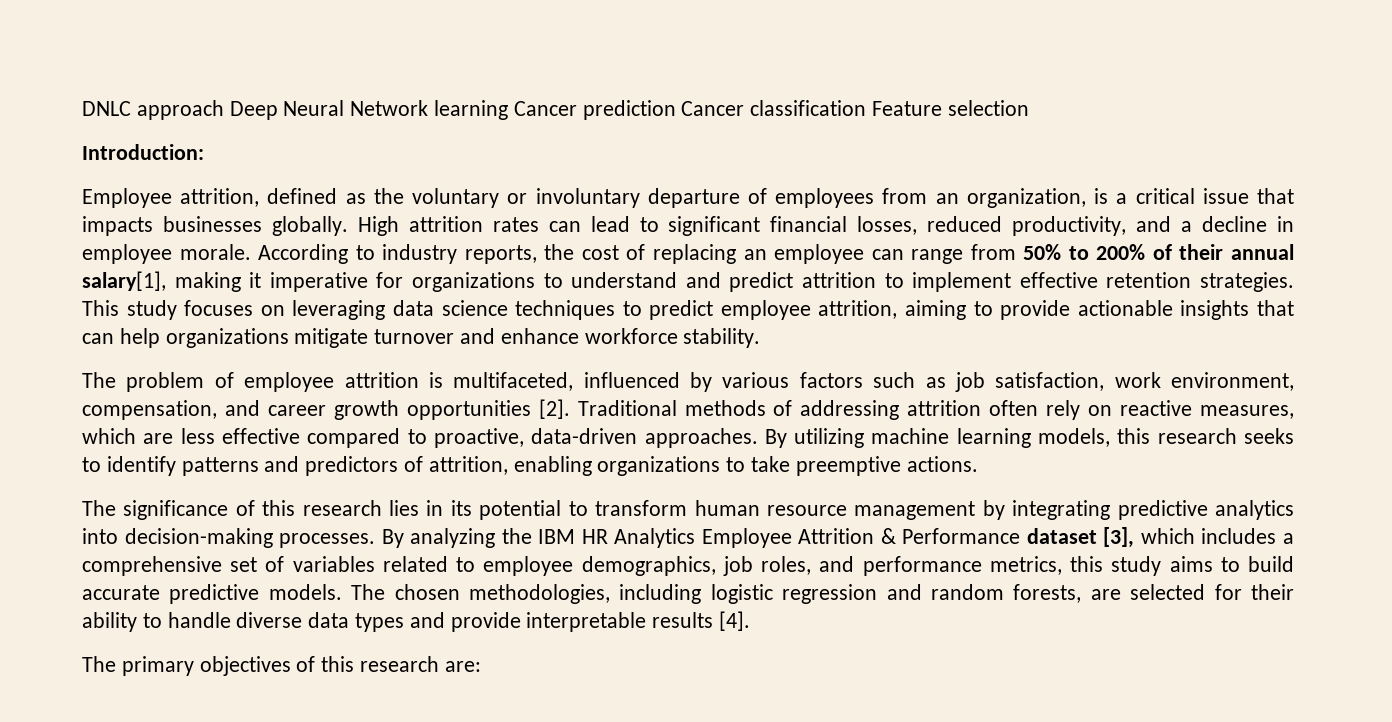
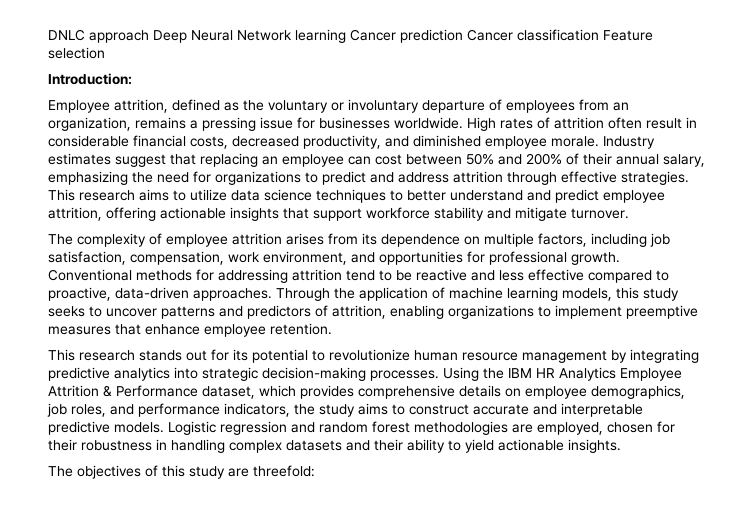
[1094,188,1294,204] [82,216,1295,236] [82,244,1294,264] [82,271,1294,292] [82,300,1294,320] [82,328,761,348] [82,372,205,392] is a critical issue that impacts businesses globally. High attrition rates can lead to significant financial losses, reduced productivity, and a decline in employee morale. According to industry reports, the cost of replacing an employee can range from 50% to 200% of their annual salary[1], making it imperative for organizations to understand and predict attrition to implement effective retention strategies. This study focuses on leveraging data science techniques to predict employee attrition, aiming to provide actionable insights that can help organizations mitigate turnover and enhance workforce stability. // The problem -> [135,117,697,131] [48,135,655,149] [48,153,705,167] [48,171,689,185] [48,189,665,203] [48,207,629,221] [48,233,146,247] remains a pressing issue for businesses worldwide. High rates of attrition often result in considerable financial costs, decreased productivity, and diminished employee morale. Industry estimates suggest that replacing an employee can cost between 50% and 200% of their annual salary, emphasizing the need for organizations to predict and address attrition through effective strategies. This research aims to utilize data science techniques to better understand and predict employee attrition, offering actionable insights that support workforce stability and mitigate turnover. // The complexity
[428,372,946,392] is multifaceted, influenced by various factors such as -> [286,233,647,247] arises from its dependence on multiple factors, including
(1105, 381) none -> [130,251,224,265] compensation,
[82,399,1294,420] [82,428,174,444] compensation, and career growth opportunities [2]. Traditional methods of addressing attrition often rely on reactive measures, which are -> [351,251,620,265] [48,269,495,283] and opportunities for professional growth. Conventional methods for addressing attrition tend to be reactive and
[764,428,865,448] By utilizing -> [276,287,445,301] Through the application of
[1157,428,1237,444] research -> [643,288,679,301] study
[106,456,176,476] identify -> [106,308,157,317] uncover
[751,456,978,476] [82,500,444,520] take preemptive actions. // The significance of this research lies in -> [555,305,698,319] [48,323,332,337] [48,349,229,361] implement preemptive measures that enhance employee retention. // This research stands out for
[595,500,688,516] transform -> [329,349,410,361] revolutionize
(118, 536) none -> [202,367,258,381] strategic
[381,528,496,548] By analyzing -> [443,367,479,381] Using
[1026,527,1294,548] [82,556,476,576] dataset [3], which includes a comprehensive set of variables related to -> [202,385,521,399] dataset, which provides comprehensive details on
[989,556,1104,575] metrics, this -> [224,403,315,417] indicators, the
[1248,556,1295,572] [82,584,1294,604] [82,611,751,632] [82,656,194,676] build accurate predictive models. The chosen methodologies, including logistic regression and random forests, are selected for their ability to handle diverse data types and provide interpretable results [4]. // The primary -> [409,403,643,417] [48,421,675,435] [48,439,621,453] [48,466,73,477] construct accurate and interpretable predictive models. Logistic regression and random forest methodologies are employed, chosen for their robustness in handling complex datasets and their ability to yield actionable insights. // The
[360,656,481,672] research are: -> [189,465,315,479] study are threefold:

